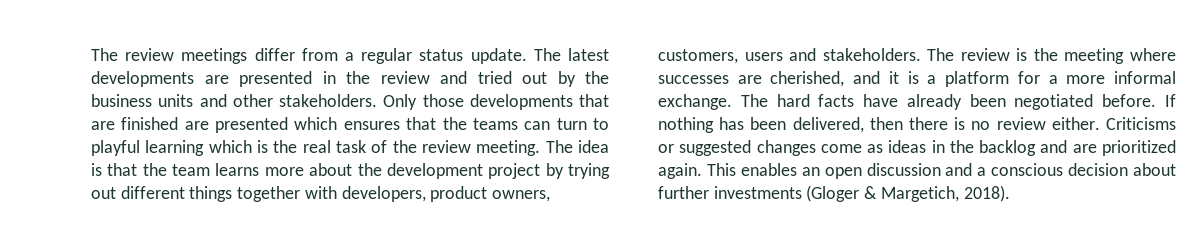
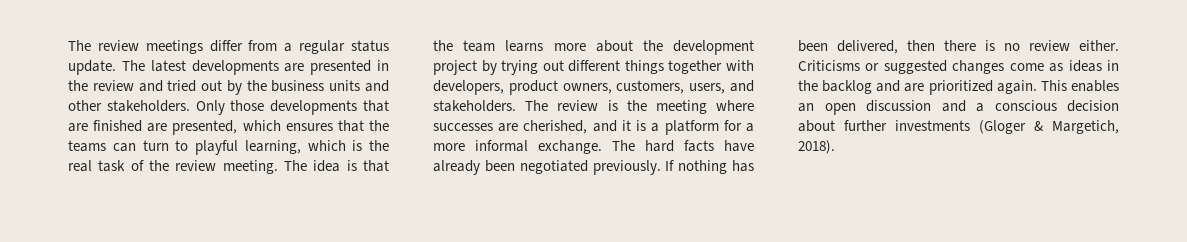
[215,117,289,133] presented -> [172,120,238,135] presented,
[145,140,205,156] learning -> [244,140,301,154] learning,
[744,52,783,61] users -> [689,83,726,94] users,
[1102,94,1157,107] before. -> [592,160,661,175] previously.

